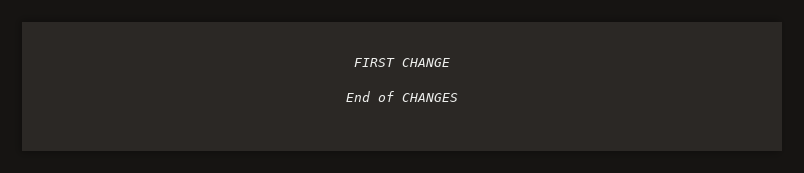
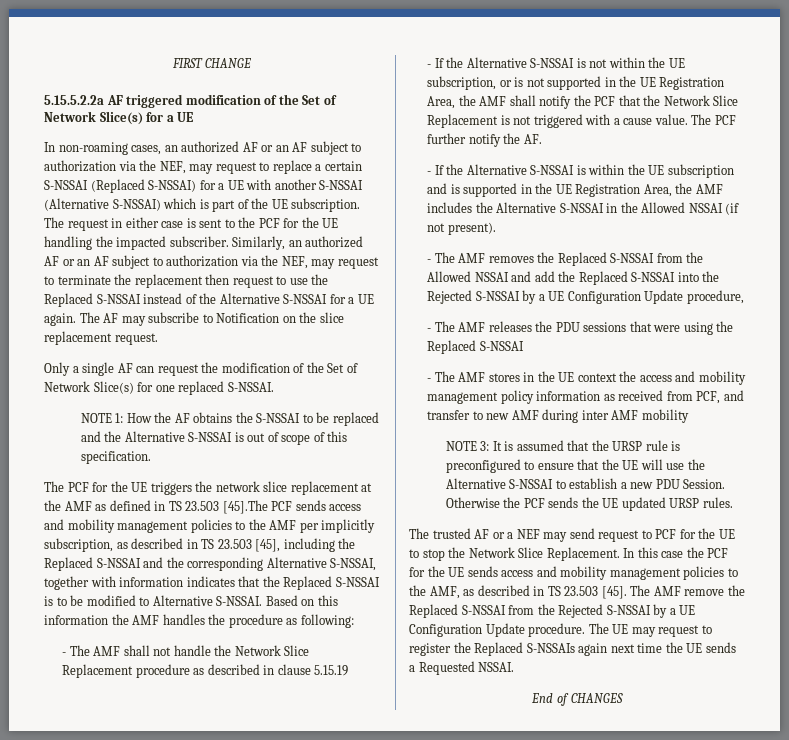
(450, 62) none -> [44,94,337,108] [44,111,194,125] [44,141,362,155] [44,160,362,174] [44,179,364,193] [44,198,361,212] [44,217,339,231] [44,236,364,250] [44,255,379,269] [44,274,329,288] [44,293,374,307] [44,312,344,326] [44,331,158,345] [44,362,358,376] [44,381,274,395] [80,412,379,426] [80,431,348,445] [80,451,151,464] [44,481,373,495] [44,500,362,514] [44,519,376,533] [44,538,356,552] [44,557,377,571] [44,576,380,590] [44,595,338,606] [44,614,354,628] [62,645,310,656] [62,664,349,678] [427,57,685,68] [427,76,725,90] [427,95,739,109] [427,114,736,128] [427,133,542,147] [427,164,734,178] [427,183,723,197] [427,202,740,215] [427,222,496,235] [427,252,704,266] [427,271,720,285] [427,290,744,304] [427,321,734,335] [427,340,524,354] [427,371,746,385] [427,390,744,404] [427,409,689,423] [445,440,681,451] [445,459,705,473] [445,478,726,489] [445,497,733,511] [409,528,735,542] [409,547,729,561] [409,566,738,580] [409,585,745,599] [409,604,696,618] [409,623,712,637] [409,642,736,656] [409,661,515,675] // 5.15.5.2.2a AF triggered modification of the Set of Network Slice(s) for a UE // In non-roaming cases, an authorized AF or an AF subject to authorization via the NEF, may request to replace a certain S-NSSAI (Replaced S-NSSAI) for a UE with another S-NSSAI (Alternative S-NSSAI) which is part of the UE subscription. The request in either case is sent to the PCF for the UE handling the impacted subscriber. Similarly, an authorized AF or an AF subject to authorization via the NEF, may request to terminate the replacement then request to use the Replaced S-NSSAI instead of the Alternative S-NSSAI for a UE again. The AF may subscribe to Notification on the slice replacement request. // Only a single AF can request the modification of the Set of Network Slice(s) for one replaced S-NSSAI. // NOTE 1: How the AF obtains the S-NSSAI to be replaced and the Alternative S-NSSAI is out of scope of this specification. // The PCF for the UE triggers the network slice replacement at the AMF as defined in TS 23.503 [45].The PCF sends access and mobility management policies to the AMF per implicitly subscription, as described in TS 23.503 [45], including the Replaced S-NSSAI and the corresponding Alternative S-NSSAI, together with information indicates that the Replaced S-NSSAI is to be modified to Alternative S-NSSAI. Based on this information the AMF handles the procedure as following: // - The AMF shall not handle the Network Slice Replacement procedure as described in clause 5.15.19 // - If the Alternative S-NSSAI is not within the UE subscription, or is not supported in the UE Registration Area, the AMF shall notify the PCF that the Network Slice Replacement is not triggered with a cause value. The PCF further notify the AF. // - If the Alternative S-NSSAI is within the UE subscription and is supported in the UE Registration Area, the AMF includes the Alternative S-NSSAI in the Allowed NSSAI (if not present). // - The AMF removes the Replaced S-NSSAI from the Allowed NSSAI and add the Replaced S-NSSAI into the Rejected S-NSSAI by a UE Configuration Update procedure, // - The AMF releases the PDU sessions that were using the Replaced S-NSSAI // - The AMF stores in the UE context the access and mobility management policy information as received from PCF, and transfer to new AMF during inter AMF mobility // NOTE 3: It is assumed that the URSP rule is preconfigured to ensure that the UE will use the Alternative S-NSSAI to establish a new PDU Session. Otherwise the PCF sends the UE updated URSP rules. // The trusted AF or a NEF may send request to PCF for the UE to stop the Network Slice Replacement. In this case the PCF for the UE sends access and mobility management policies to the AMF, as described in TS 23.503 [45]. The AMF remove the Replaced S-NSSAI from the Rejected S-NSSAI by a UE Configuration Update procedure. The UE may request to register the Replaced S-NSSAIs again next time the UE sends a Requested NSSAI.

